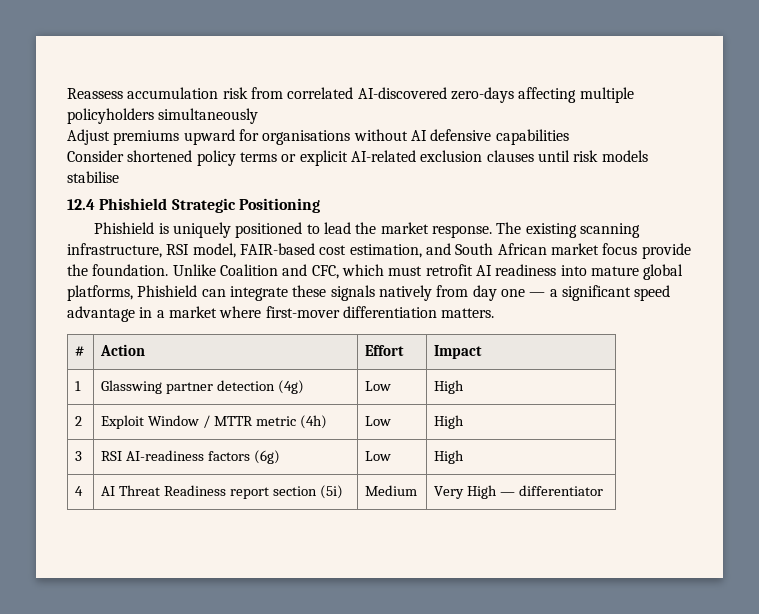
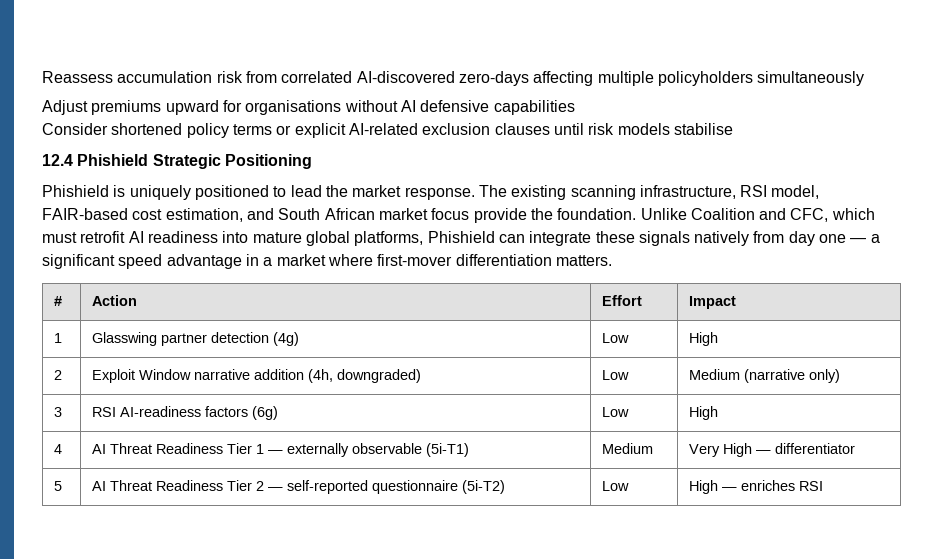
[202,415,327,429] [365,416,392,426] [434,415,465,429] / MTTR metric (4h) | Low | High -> [194,369,422,383] [602,370,630,380] [689,369,841,383] narrative addition (4h, downgraded) | Low | Medium (narrative only)
[229,485,343,499] report section (5i) -> [227,443,470,457] Tier 1 — externally observable (5i-T1)
(603, 490) none -> [54,481,63,491] [92,480,506,494] [602,481,630,491] [689,480,824,494] // 5 | AI Threat Readiness Tier 2 — self-reported questionnaire (5i-T2) | Low | High — enriches RSI

